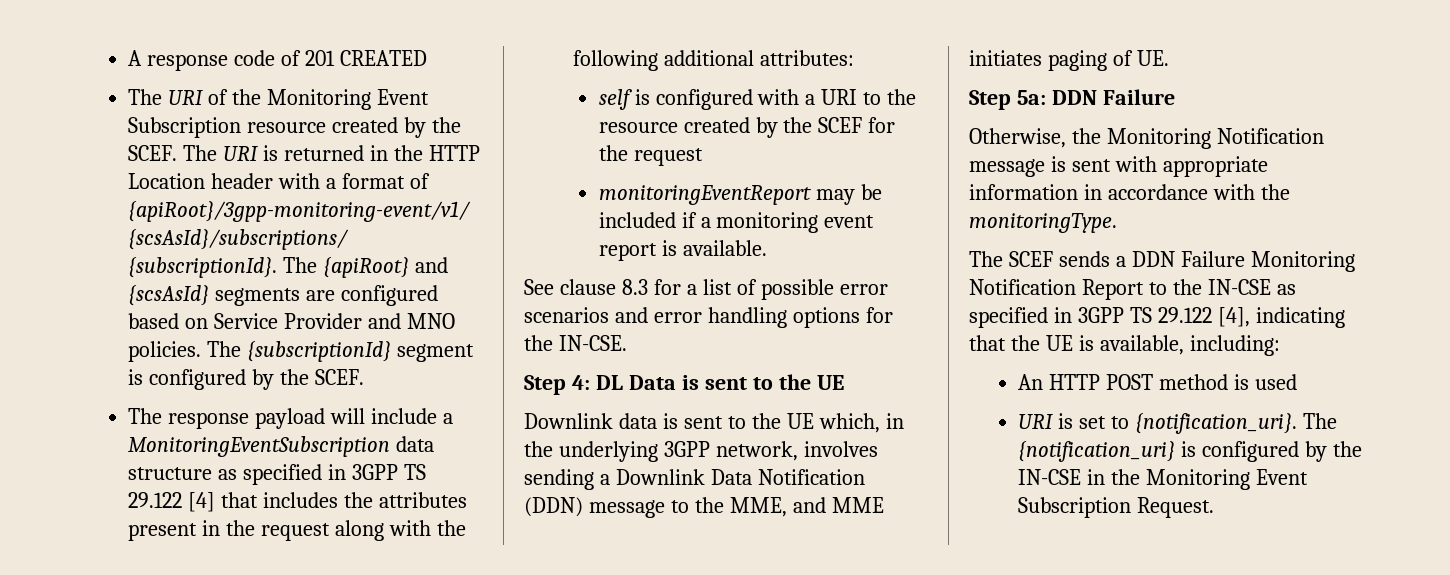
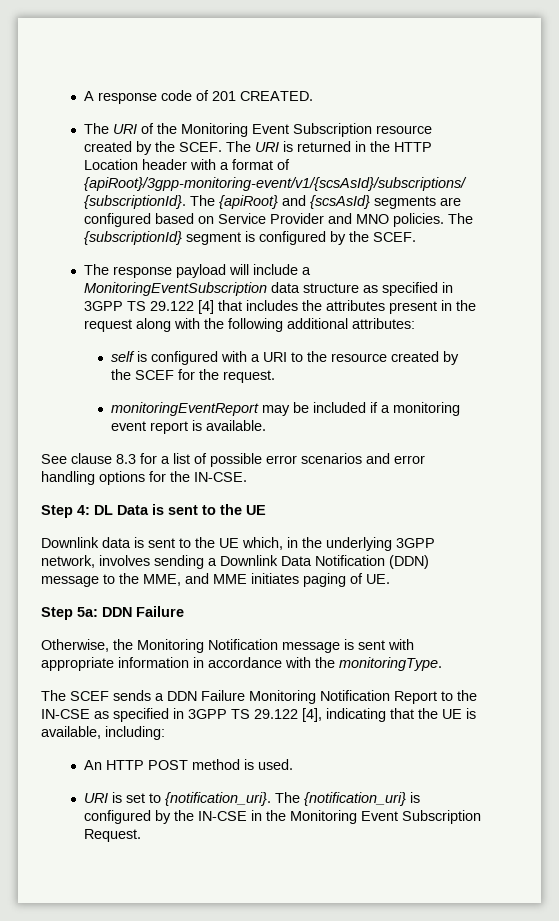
[340,50,428,66] CREATED -> [240,91,314,101] CREATED.
[633,148,703,166] request -> [223,370,276,383] request.
[1255,374,1298,390] used -> [258,759,294,770] used.

